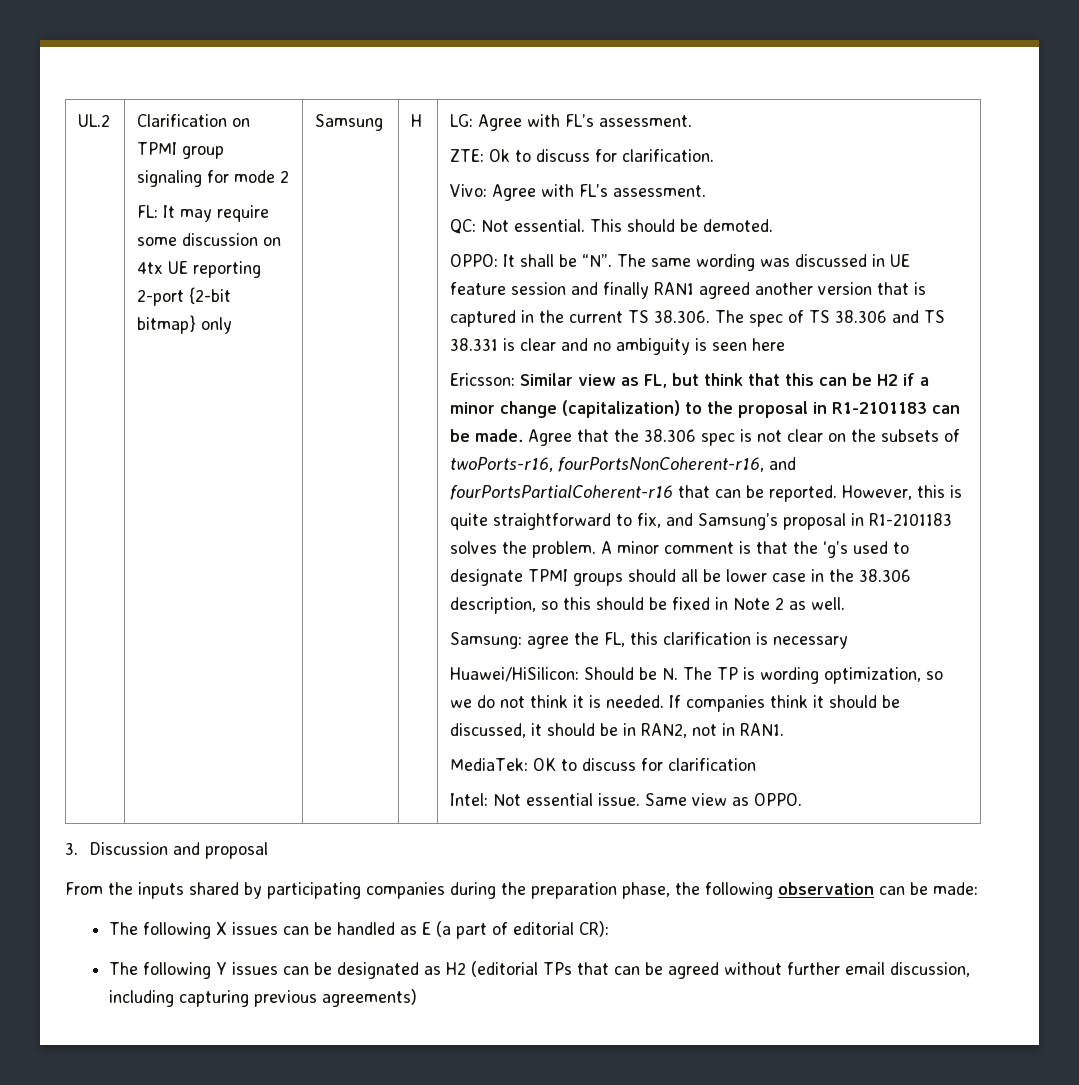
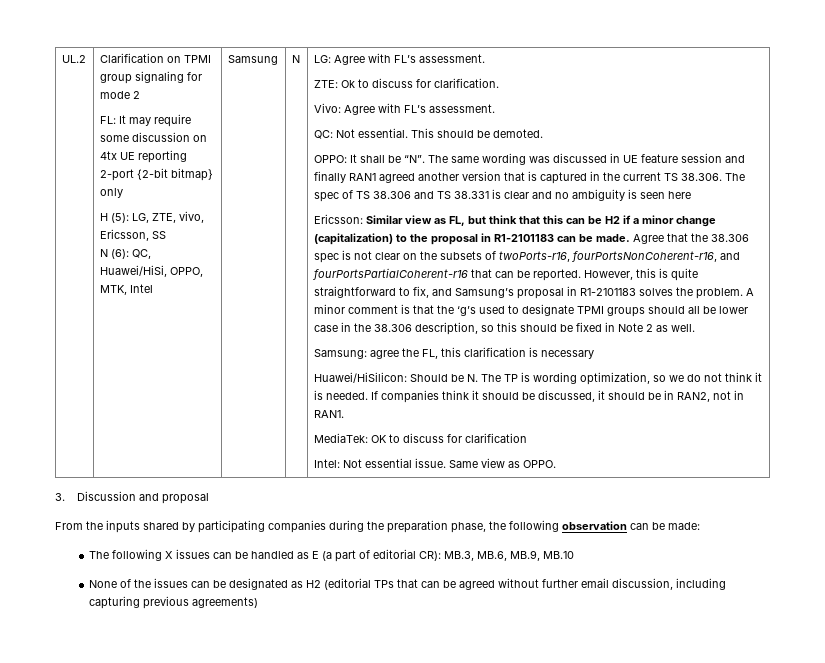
(233, 325) none -> [99,211,204,223] [99,229,166,241] [99,249,151,259] [99,265,203,277] [99,284,153,295] // H (5): LG, ZTE, vivo, Ericsson, SS // N (6): QC, Huawei/HiSi, OPPO, MTK, Intel
[411,114,423,127] H -> [291,55,300,63] N
[109,962,228,979] // The following Y -> [443,550,574,561] [88,579,151,588] MB.3, MB.6, MB.9, MB.10 // None of the

